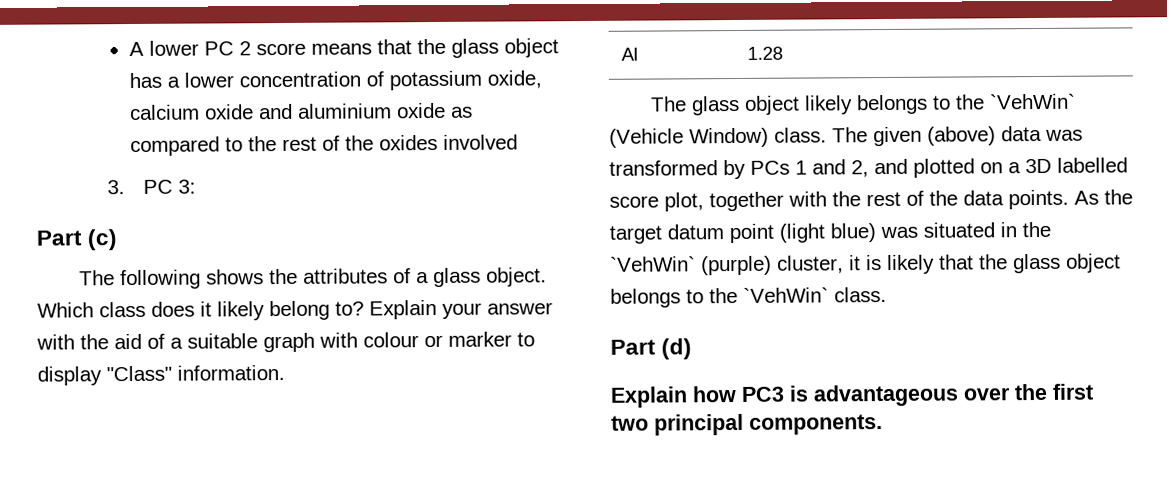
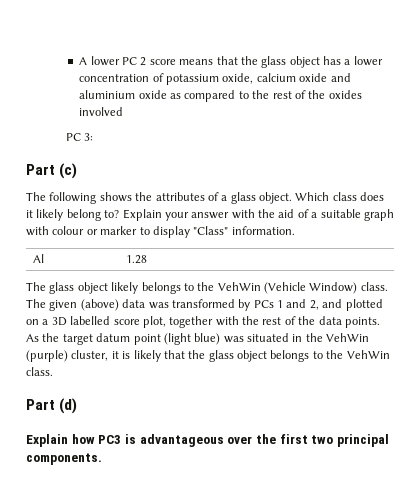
[107,180,126,195] 3. -> (124, 111) none
[988,93,1076,110] `VehWin` -> [217,282,261,291] VehWin
[610,256,696,272] `VehWin` -> [326,333,370,342] VehWin
[743,287,829,303] `VehWin` -> [346,350,390,359] VehWin

